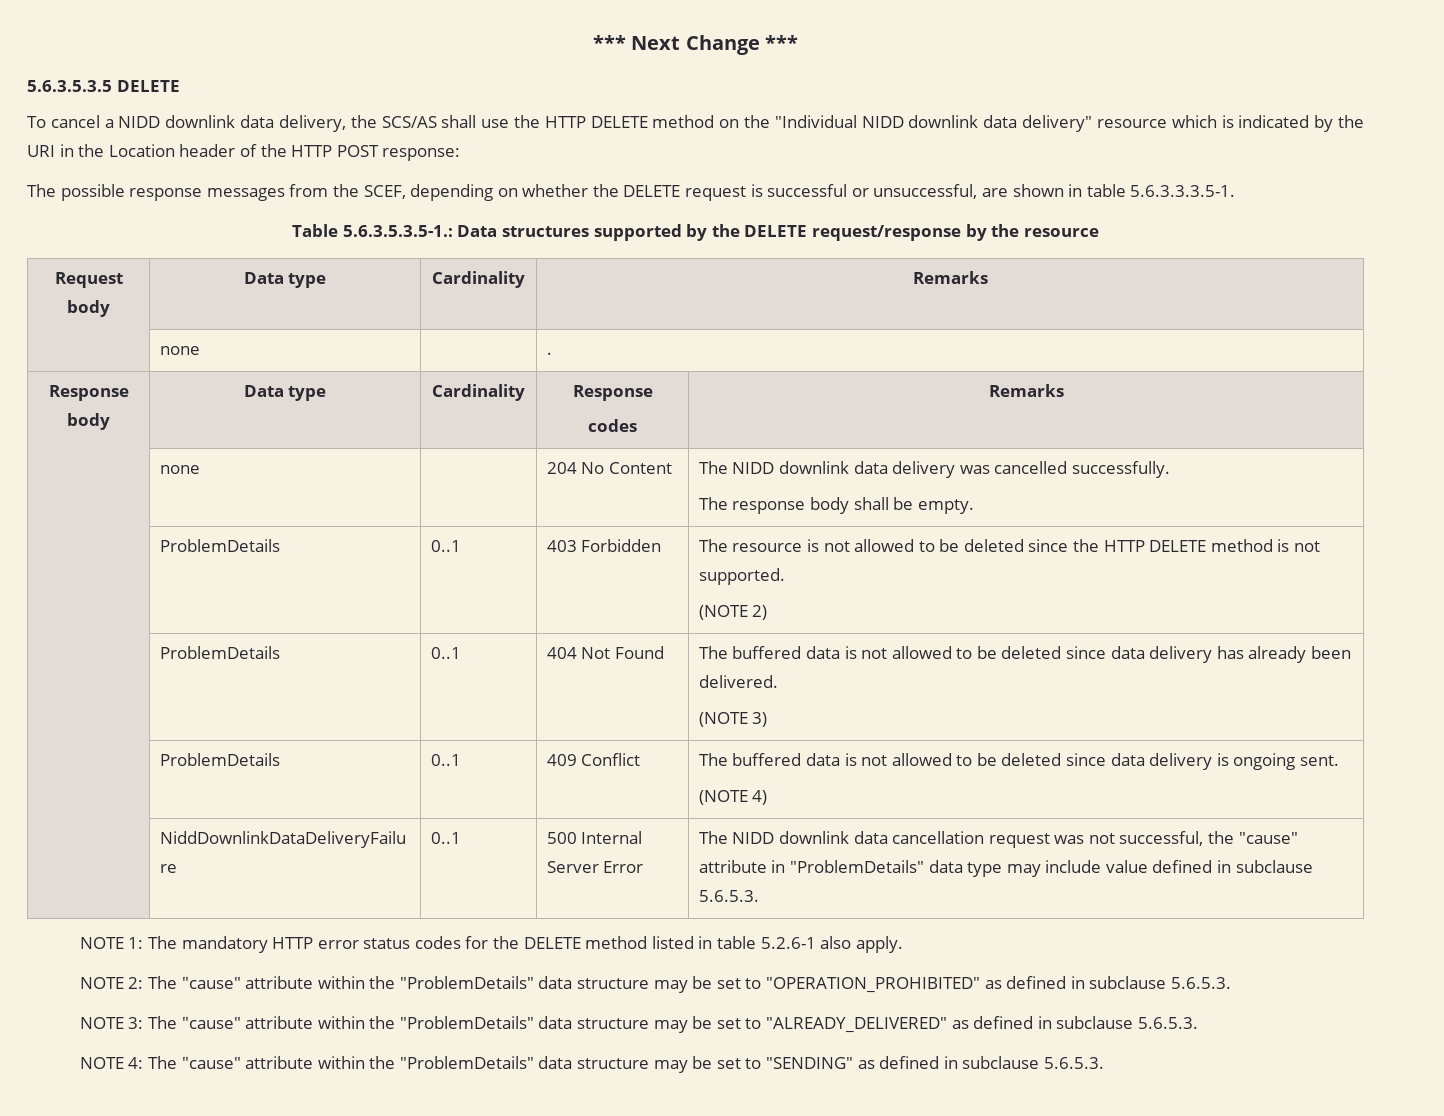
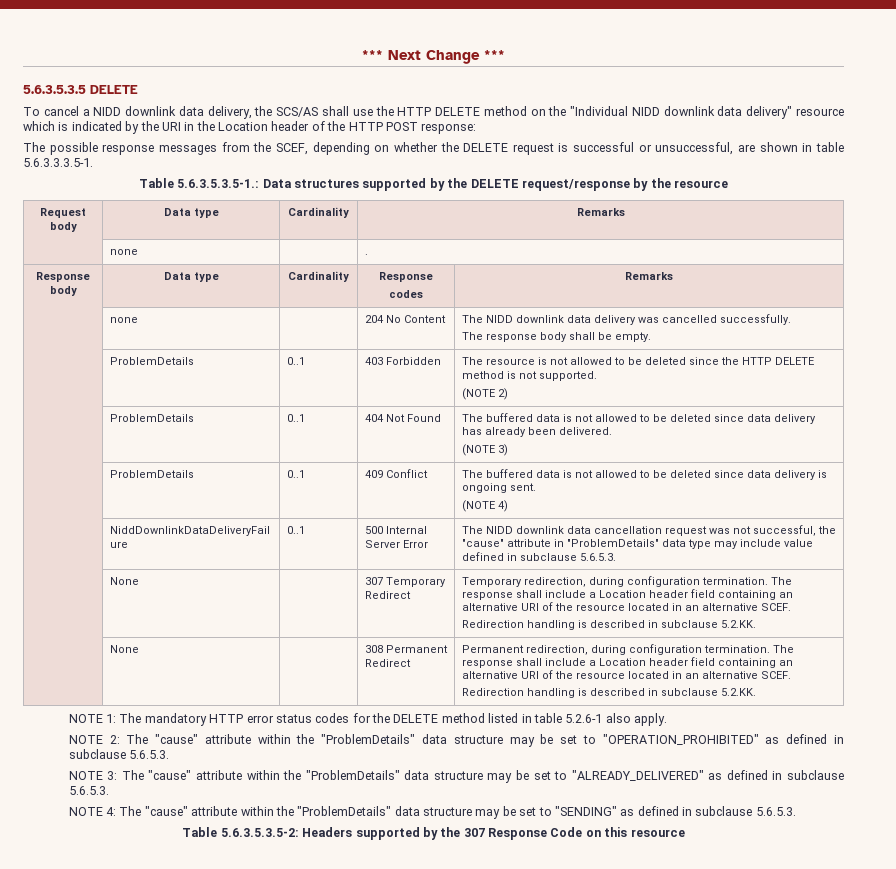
(759, 896) none -> [109,577,139,585] [364,577,446,587] [364,591,411,599] [461,576,792,587] [461,589,793,600] [461,602,791,611] [461,620,756,630] [109,645,139,653] [364,645,448,653] [364,659,411,667] [461,644,794,655] [461,657,793,668] [461,670,791,679] [461,688,756,698] // | None | | 307 Temporary Redirect | Temporary redirection, during configuration termination. The response shall include a Location header field containing an alternative URI of the resource located in an alternative SCEF. // Redirection handling is described in subclause 5.2.KK. // | None | | 308 Permanent Redirect | Permanent redirection, during configuration termination. The response shall include a Location header field containing an alternative URI of the resource located in an alternative SCEF. // Redirection handling is described in subclause 5.2.KK.
(1104, 1063) none -> [182,827,685,840] // Table 5.6.3.5.3.5-2: Headers supported by the 307 Response Code on this resource

